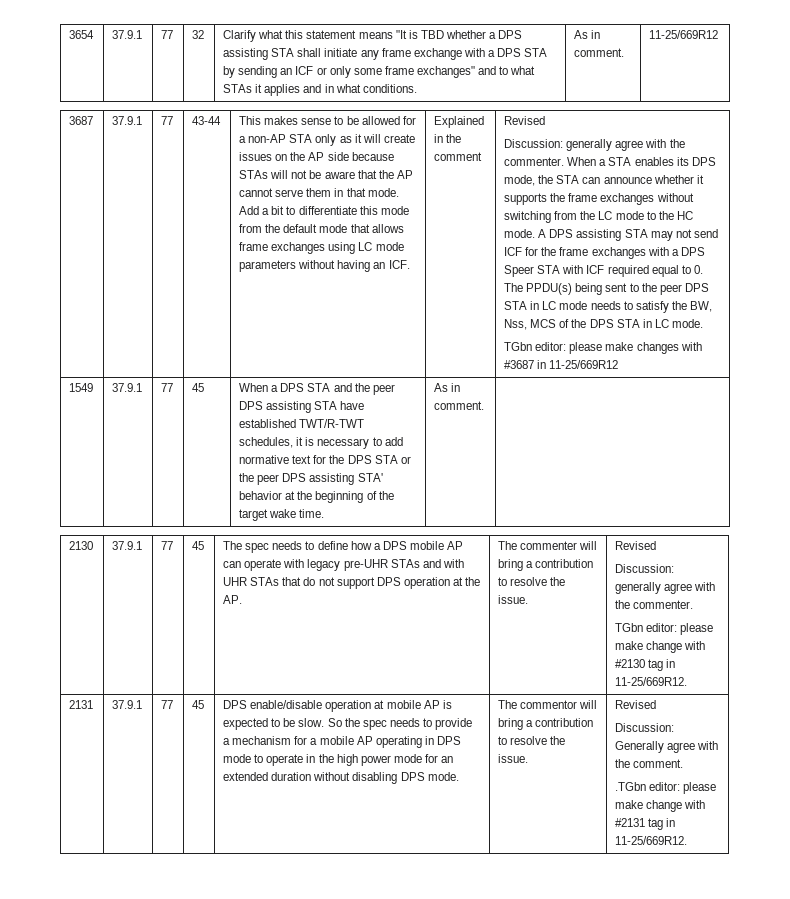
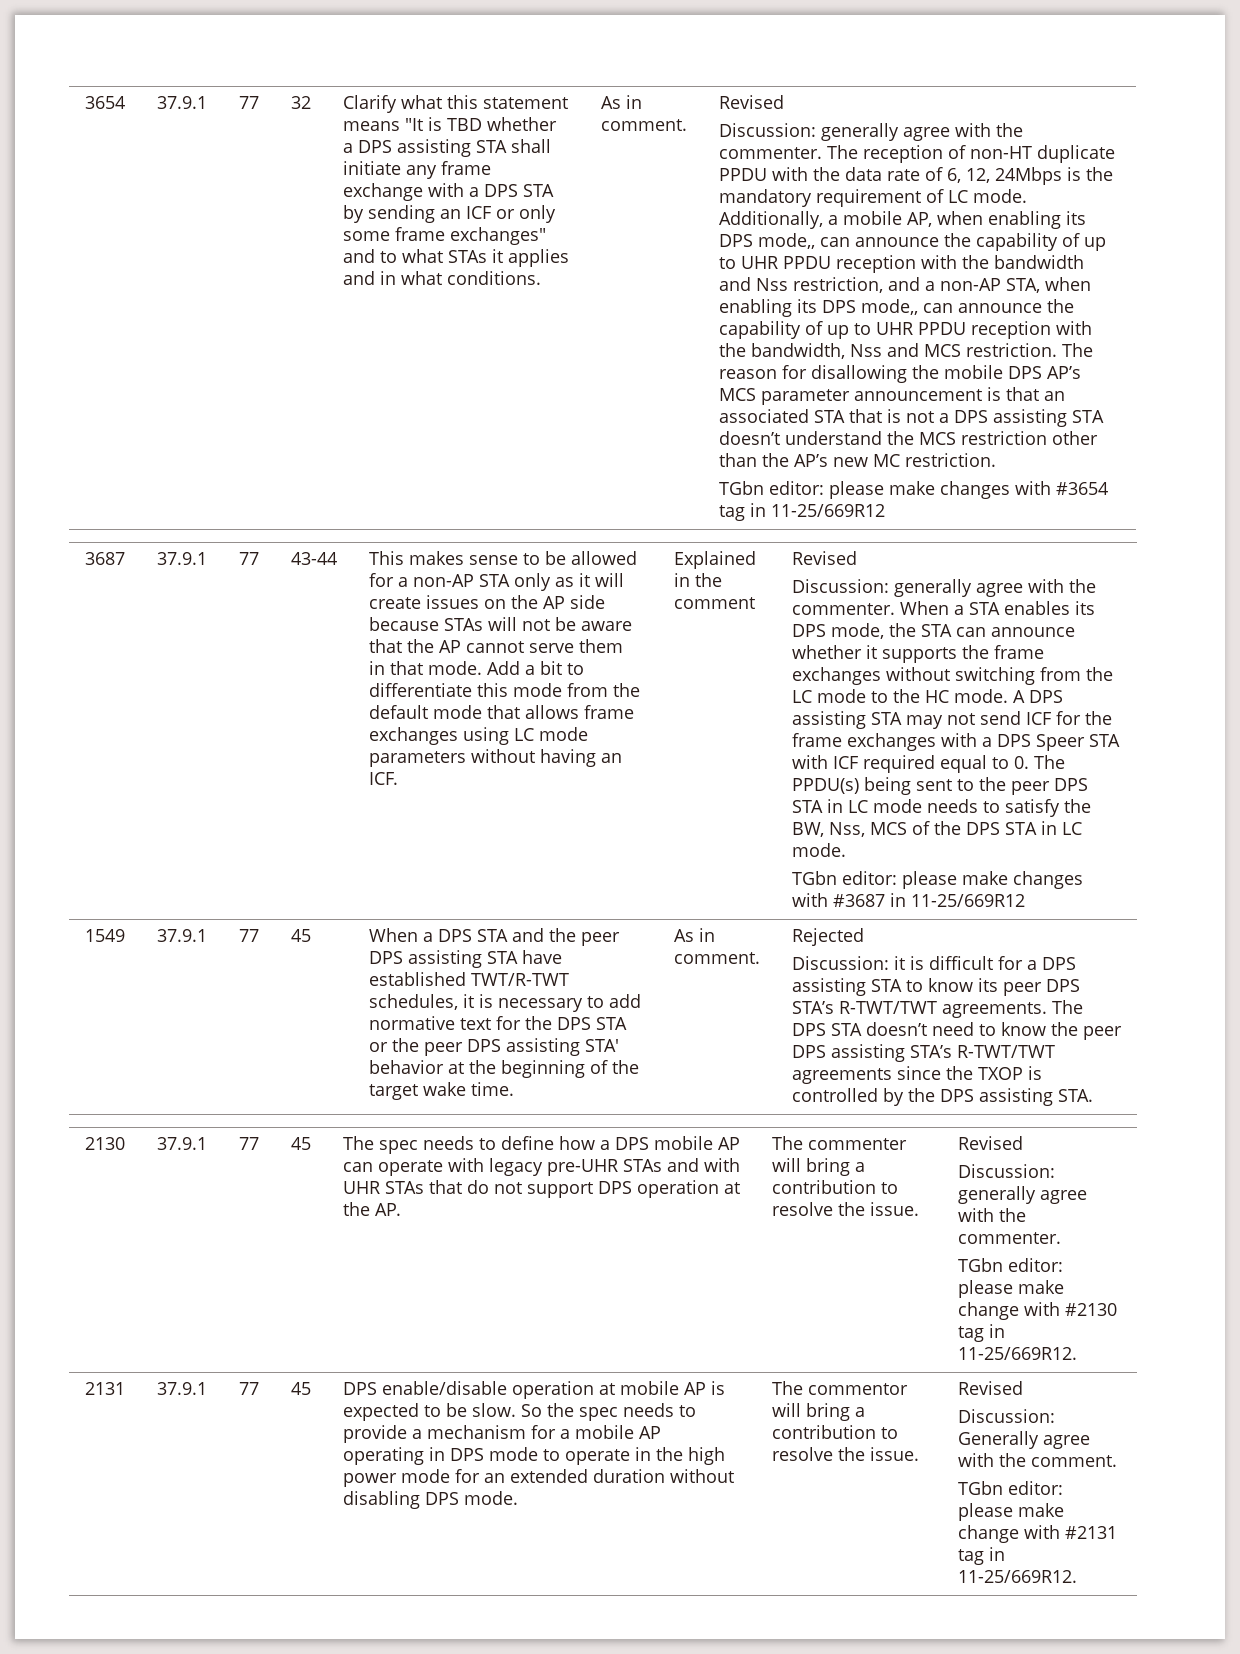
(625, 52) none -> [718,95,784,109] [718,123,1023,141] [718,145,1115,163] [718,167,1113,185] [718,189,1027,207] [718,211,1087,229] [718,233,1106,251] [718,255,1084,273] [718,277,1092,293] [718,299,1074,317] [718,321,1092,339] [718,343,1093,359] [718,365,1081,383] [718,387,1065,405] [718,409,1105,427] [718,431,1098,445] [718,453,996,467] [718,481,1108,499] [718,503,766,521] Revised // Discussion: generally agree with the commenter. The reception of non-HT duplicate PPDU with the data rate of 6, 12, 24Mbps is the mandatory requirement of LC mode. Additionally, a mobile AP, when enabling its DPS mode,, can announce the capability of up to UHR PPDU reception with the bandwidth and Nss restriction, and a non-AP STA, when enabling its DPS mode,, can announce the capability of up to UHR PPDU reception with the bandwidth, Nss and MCS restriction. The reason for disallowing the mobile DPS AP’s MCS parameter announcement is that an associated STA that is not a DPS assisting STA doesn’t understand the MCS restriction other than the AP’s new MC restriction. // TGbn editor: please make changes with #3654 tag in
(485, 405) none -> [791,928,864,946] [791,956,1076,970] [791,978,1081,996] [791,1000,1084,1018] [791,1022,1123,1040] [791,1044,1056,1062] [791,1066,1042,1084] [791,1088,1094,1106] Rejected // Discussion: it is difficult for a DPS assisting STA to know its peer DPS STA’s R-TWT/TWT agreements. The DPS STA doesn’t need to know the peer DPS assisting STA’s R-TWT/TWT agreements since the TXOP is controlled by the DPS assisting STA.
[615,782,647,791] .TGbn -> [957,1481,1003,1495] TGbn

